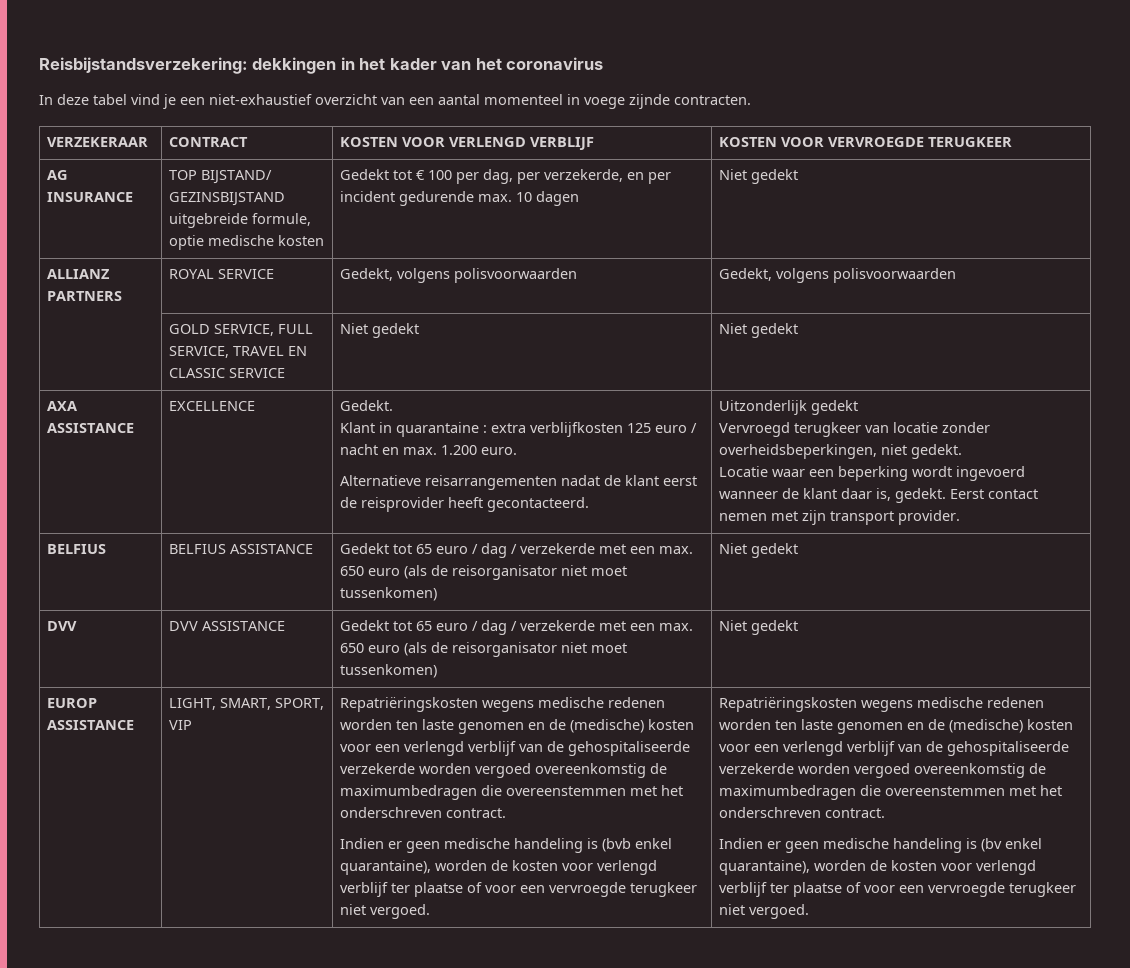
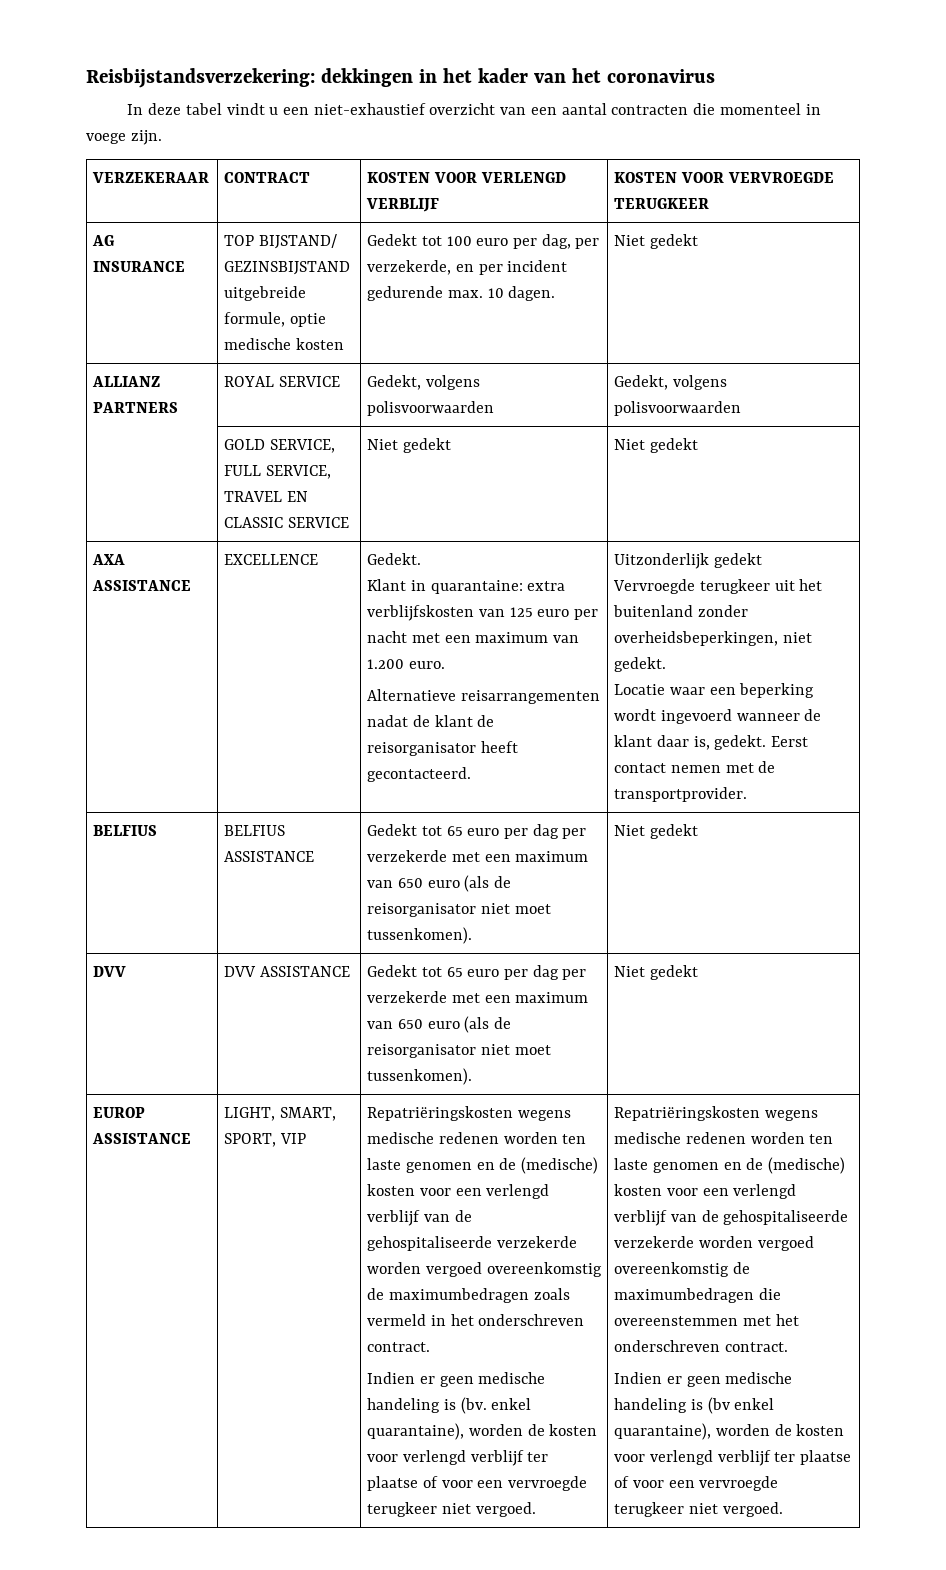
[131,94,176,109] vind je -> [226,103,279,115] vindt u
(480, 99) none -> [611,103,716,115] contracten die
[629,94,751,109] zijnde contracten. -> [130,130,162,145] zijn.
[416,170,453,180] € 100 -> [446,236,509,246] 100 euro
[536,191,580,206] dagen -> [508,286,556,301] dagen.
[396,422,698,437] [340,444,438,455] quarantaine : extra verblijfkosten 125 euro / nacht en max. -> [430,580,566,594] [367,605,599,621] [367,631,580,643] quarantaine: extra verblijfskosten van 125 euro per nacht met een maximum van
[663,476,698,486] [340,497,445,512] eerst de reisprovider -> [477,715,495,727] [367,742,477,756] de reisorganisator
[719,422,939,437] Vervroegd terugkeer van locatie -> [613,579,823,594] [613,605,694,617] Vervroegde terugkeer uit het buitenland
[802,510,961,525] zijn transport provider. -> [758,761,776,773] [614,787,748,802] de transportprovider.
[472,543,694,558] [340,565,628,580] [340,587,438,601] / dag / verzekerde met een max. 650 euro (als de reisorganisator niet moet tussenkomen) -> [504,824,587,839] [367,850,589,862] [367,875,512,892] [367,903,551,917] [367,927,473,944] per dag per verzekerde met een maximum van 650 euro (als de reisorganisator niet moet tussenkomen).
[472,620,694,635] [340,642,628,657] [340,664,438,678] / dag / verzekerde met een max. 650 euro (als de reisorganisator niet moet tussenkomen) -> [504,965,587,980] [367,991,589,1003] [367,1016,512,1033] [367,1044,551,1058] [367,1068,473,1085] per dag per verzekerde met een maximum van 650 euro (als de reisorganisator niet moet tussenkomen).
[481,785,684,796] [340,807,507,818] [340,838,632,853] die overeenstemmen met het onderschreven contract. // Indien er geen medische handeling is (bvb -> [533,1288,570,1300] [367,1314,585,1326] [367,1342,431,1352] [367,1372,546,1387] [367,1397,487,1414] zoals vermeld in het onderschreven contract. // Indien er geen medische handeling is (bv.

